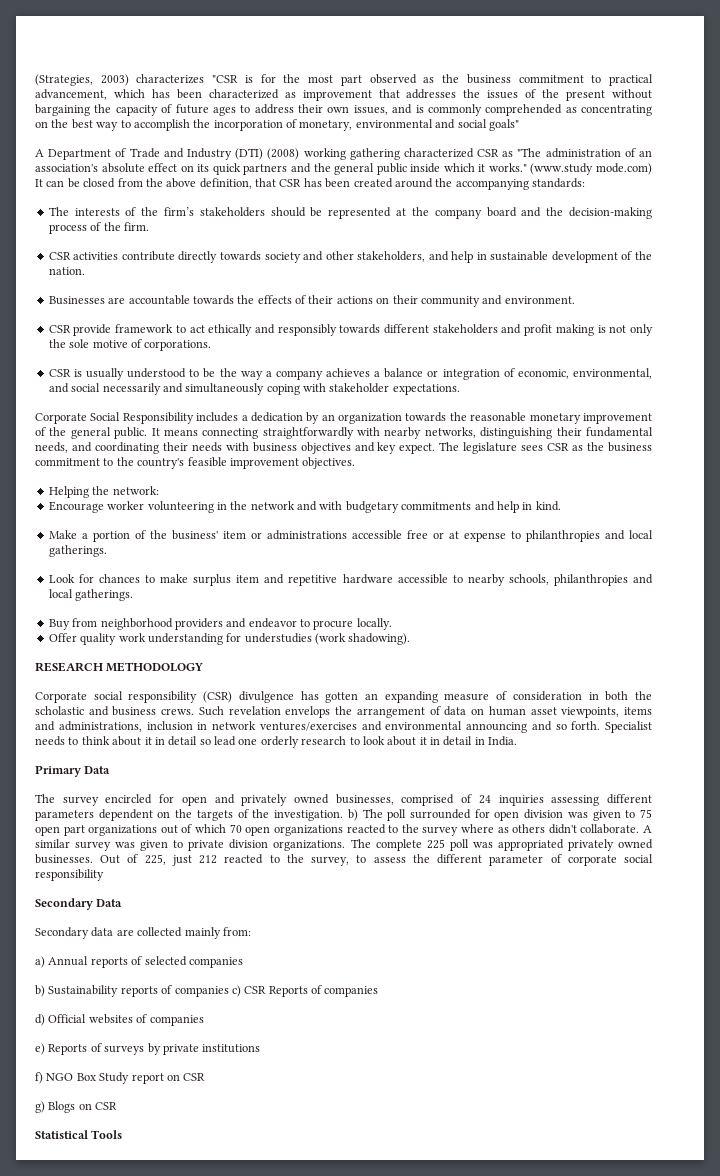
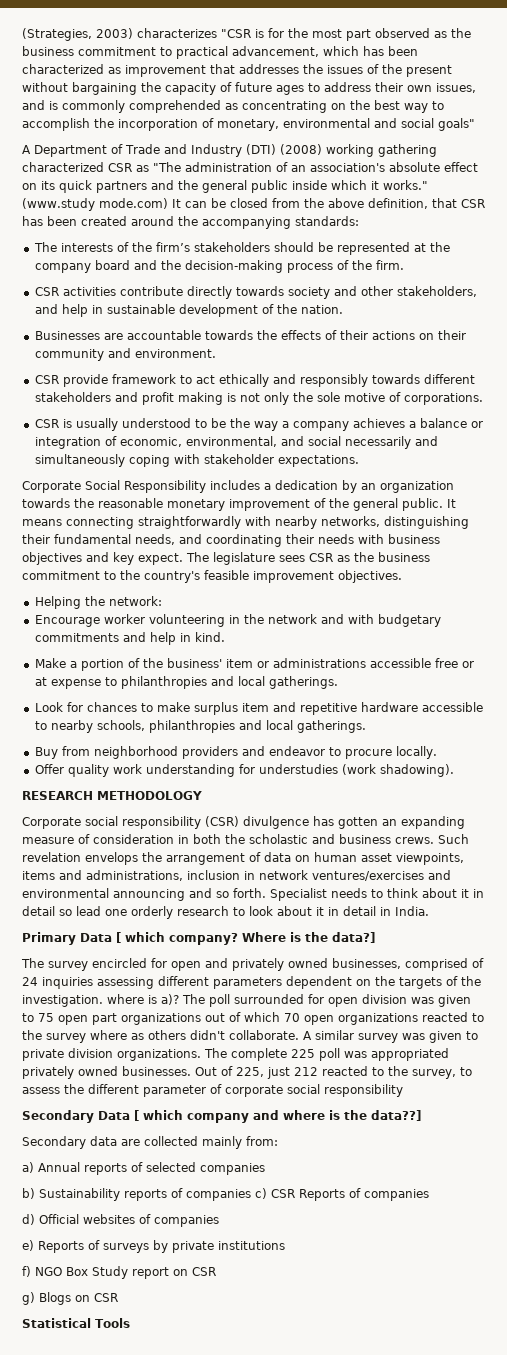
(111, 770) none -> [116,932,375,945] [ which company? Where is the data?]
[347,809,358,821] b) -> [107,994,179,1005] where is a)?
(123, 903) none -> [134,1110,421,1123] [ which company and where is the data??]

